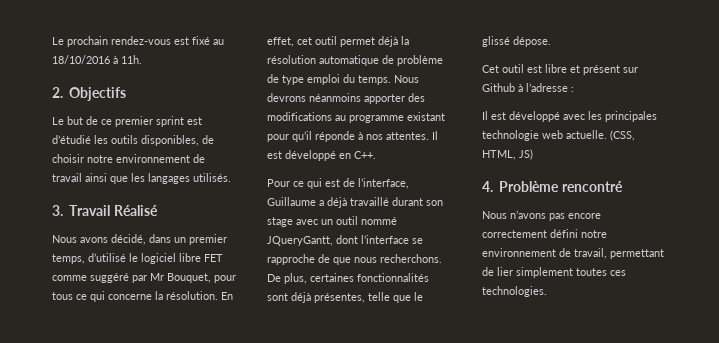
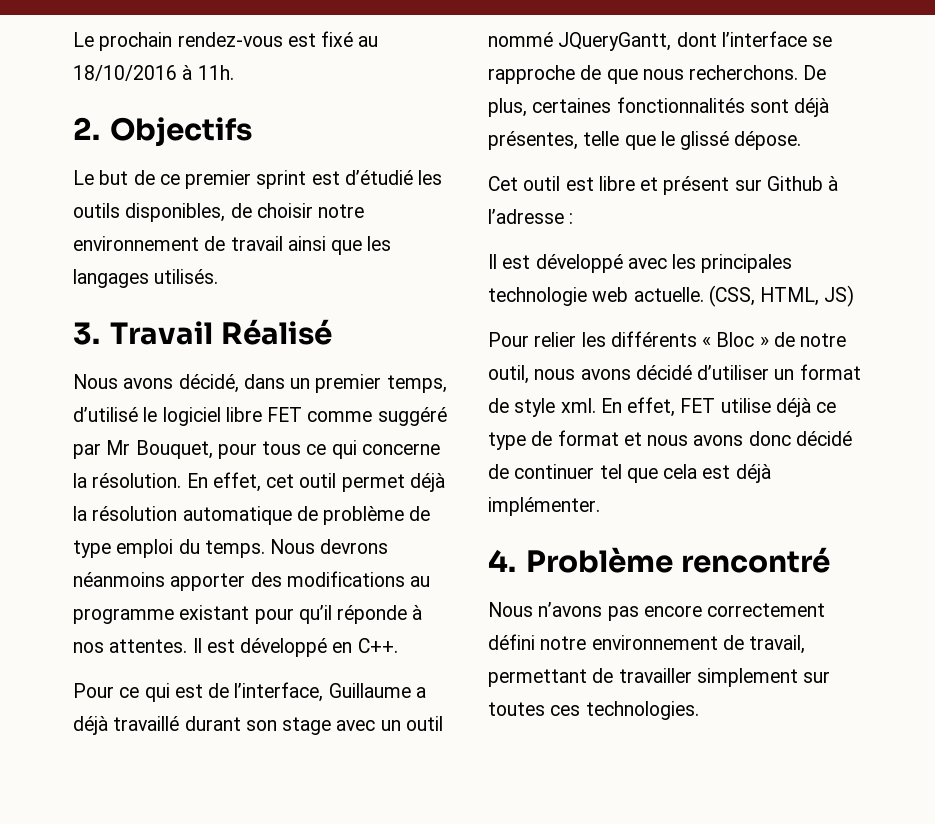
(533, 154) none -> [488,331,847,347] [488,364,861,384] [488,397,837,417] [488,430,852,450] [488,464,771,483] [488,497,600,516] // Pour relier les différents « Bloc » de notre outil, nous avons décidé d’utiliser un format de style xml. En effet, FET utilise déjà ce type de format et nous avons donc décidé de continuer tel que cela est déjà implémenter.
[497,267,573,278] lier simplement -> [618,668,831,687] travailler simplement sur

